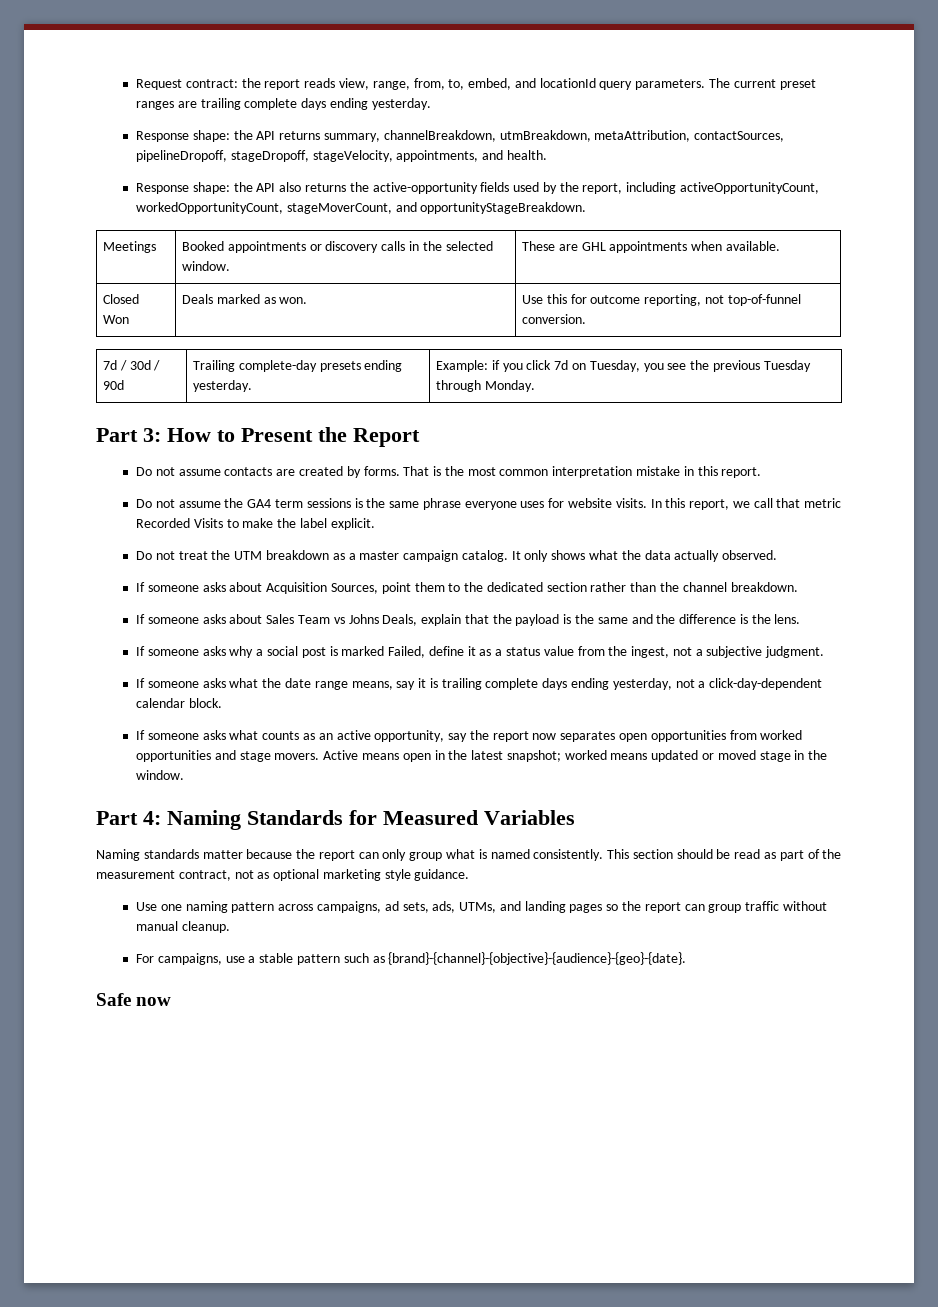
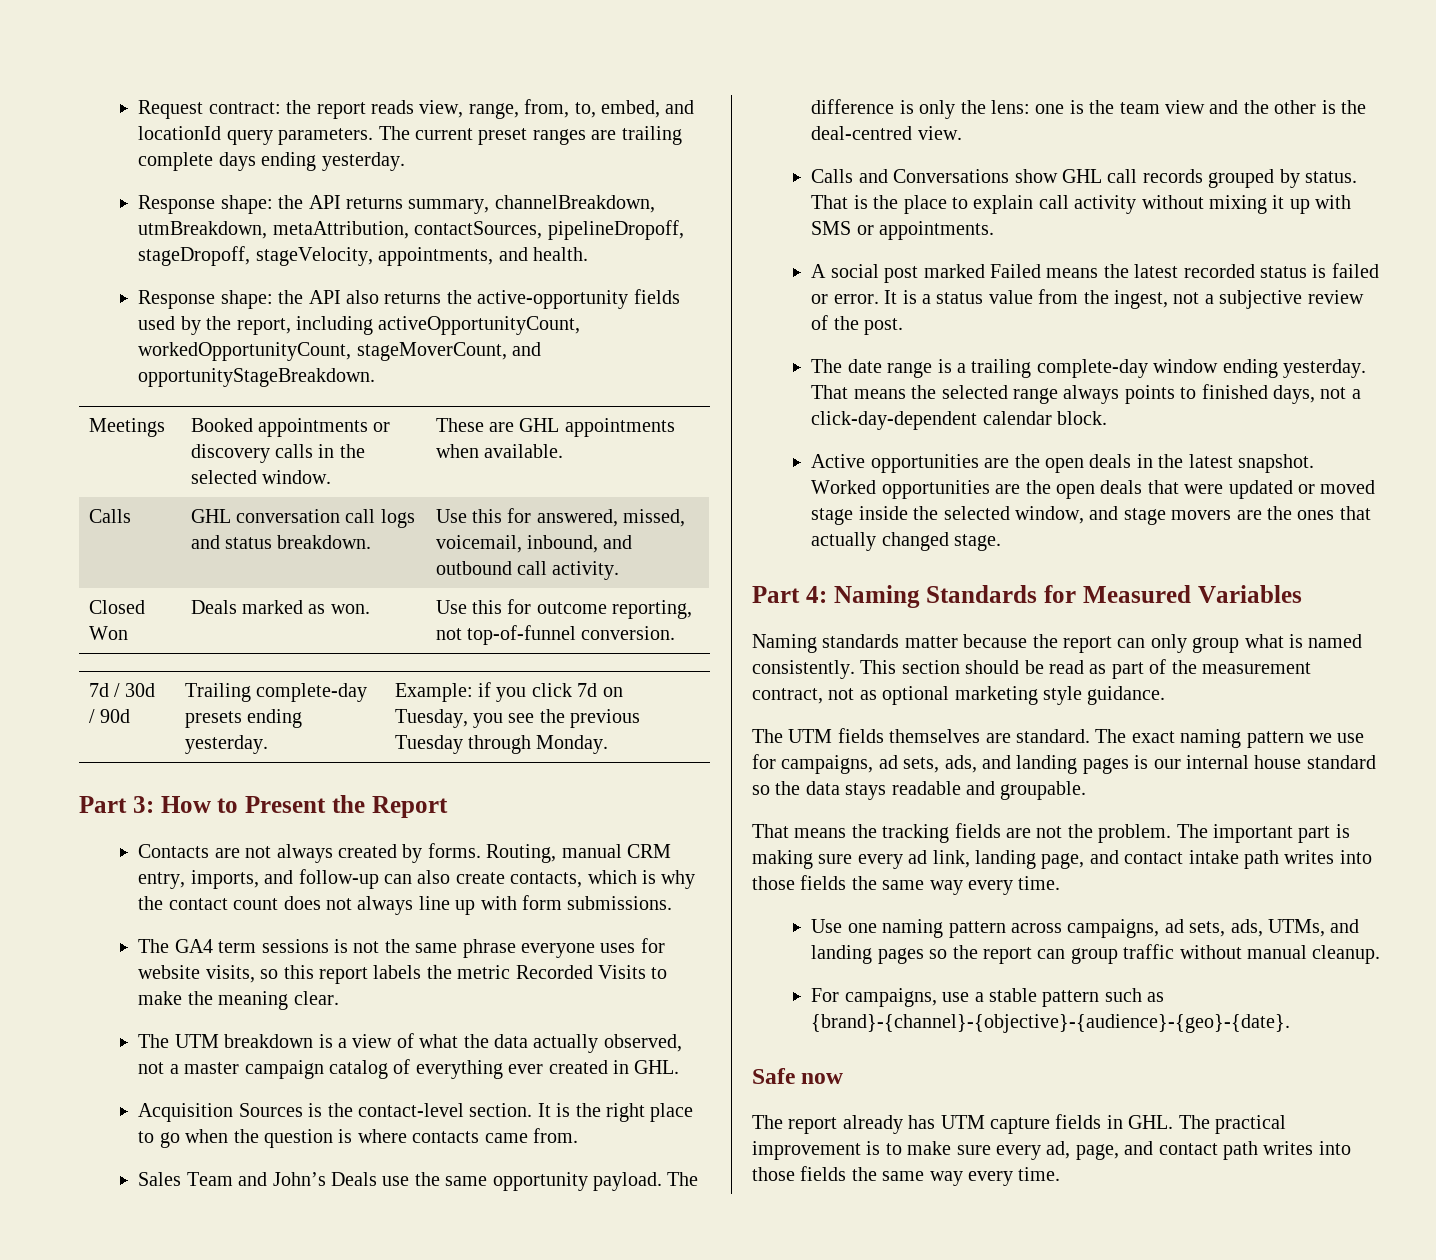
(781, 246) none -> [88,509,131,523] [190,509,415,528] [190,535,372,549] [435,508,686,527] [435,535,633,553] [435,561,620,580] // Calls | GHL conversation call logs and status breakdown. | Use this for answered, missed, voicemail, inbound, and outbound call activity.
[136,466,762,478] [136,498,244,508] Do not assume contacts are created by forms. That is the most common interpretation mistake in this report. // Do not assume the -> [138,843,672,863] [138,869,696,889] [138,895,673,915] [138,939,170,953] Contacts are not always created by forms. Routing, manual CRM entry, imports, and follow-up can also create contacts, which is why the contact count does not always line up with form submissions. // The
(363, 503) none -> [353,941,380,953] not
[615,498,801,510] visits. In this report, we call that -> [205,965,452,984] visits, so this report labels the
[299,518,375,530] [136,550,778,562] [136,582,798,594] [136,614,628,626] label explicit. // Do not treat the UTM breakdown as a master campaign catalog. It only shows what the data actually observed. // If someone asks about Acquisition Sources, point them to the dedicated section rather than the channel breakdown. // If someone asks about Sales Team vs Johns Deals, explain that the payload is the same -> [218,991,339,1010] [138,1033,682,1053] [138,1059,680,1079] [138,1103,694,1122] [138,1128,579,1148] [138,1172,699,1191] [811,99,1206,119] meaning clear. // The UTM breakdown is a view of what the data actually observed, not a master campaign catalog of everything ever created in GHL. // Acquisition Sources is the contact-level section. It is the right place to go when the question is where contacts came from. // Sales Team and John’s Deals use the same opportunity payload. The difference is only the lens: one is the team view
[679,614,801,624] [136,646,492,658] difference is the lens. // If someone asks why a social post is marked Failed, define it as -> [1274,100,1367,114] [811,126,962,140] [811,169,1358,188] [811,195,1352,214] [811,221,995,240] [811,263,1379,283] [811,290,917,304] other is the deal-centred view. // Calls and Conversations show GHL call records grouped by status. That is the place to explain call activity without mixing it up with SMS or appointments. // A social post marked Failed means the latest recorded status is failed or error. It is
[765,646,825,658] [136,678,672,690] judgment. // If someone asks what the date range means, say it is trailing complete days ending yesterday, -> [1307,290,1364,304] [811,315,904,335] [811,359,1367,378] [811,384,1316,404] review of the post. // The date range is a trailing complete-day window ending yesterday. That means the selected range always points to finished days,
[136,730,803,742] [136,750,828,762] [136,770,185,780] If someone asks what counts as an active opportunity, say the report now separates open opportunities from worked opportunities and stage movers. Active means open in the latest snapshot; worked means updated or moved stage in the window. -> [811,454,1315,473] [811,480,1376,499] [811,506,1371,525] [811,532,1002,551] Active opportunities are the open deals in the latest snapshot. Worked opportunities are the open deals that were updated or moved stage inside the selected window, and stage movers are the ones that actually changed stage.
(470, 875) none -> [752,728,1365,748] [752,754,1376,774] [752,781,1087,800] [752,823,1350,843] [752,850,1372,869] [752,875,1061,895] // The UTM fields themselves are standard. The exact naming pattern we use for campaigns, ad sets, ads, and landing pages is our internal house standard so the data stays readable and groupable. // That means the tracking fields are not the problem. The important part is making sure every ad link, landing page, and contact intake path writes into those fields the same way every time.
(172, 1001) none -> [752,1114,1286,1134] [752,1141,1351,1160] [752,1166,1061,1186] // The report already has UTM capture fields in GHL. The practical improvement is to make sure every ad, page, and contact path writes into those fields the same way every time.

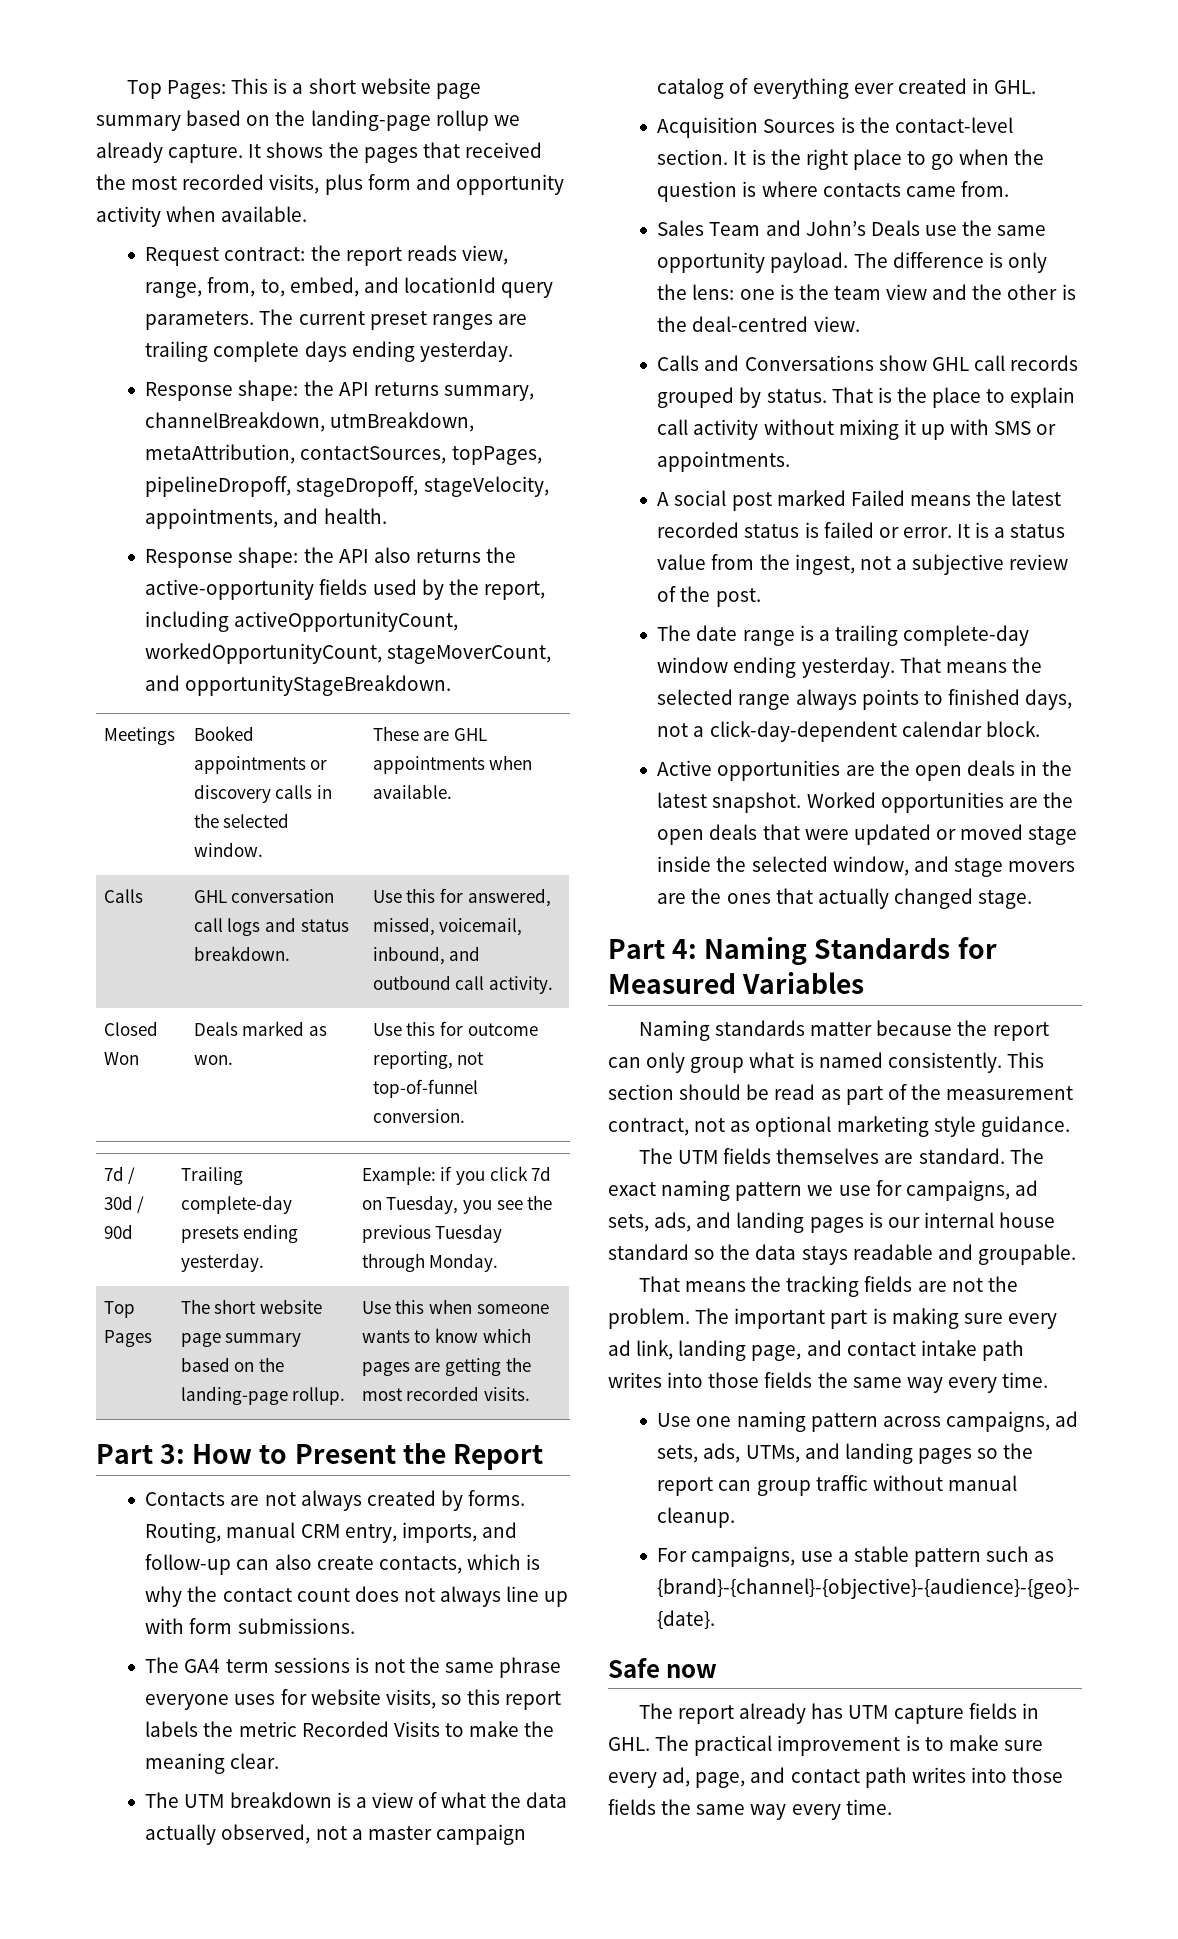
(138, 109) none -> [126,78,481,99] [96,110,520,131] [96,142,542,163] [96,174,564,195] [96,206,308,227] Top Pages: This is a short website page summary based on the landing-page rollup we already capture. It shows the pages that received the most recorded visits, plus form and opportunity activity when available. //
(543, 230) none -> [451,446,542,465] topPages,
(609, 744) none -> [103,1301,135,1318] [103,1330,152,1347] [180,1299,323,1314] [180,1333,302,1347] [180,1357,285,1372] [180,1386,346,1405] [361,1299,549,1314] [361,1328,531,1343] [361,1357,531,1376] [361,1386,531,1401] // Top Pages | The short website page summary based on the landing-page rollup. | Use this when someone wants to know which pages are getting the most recorded visits.

